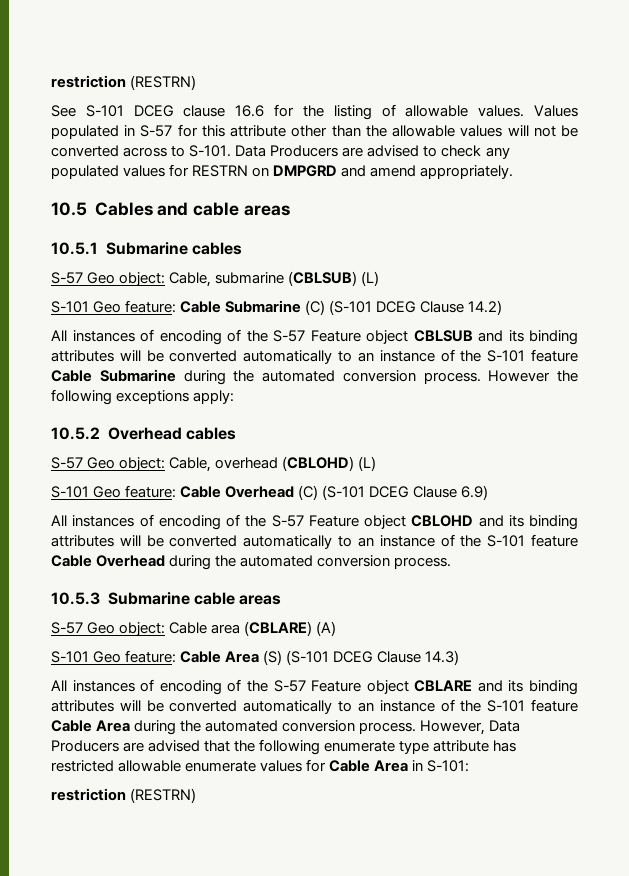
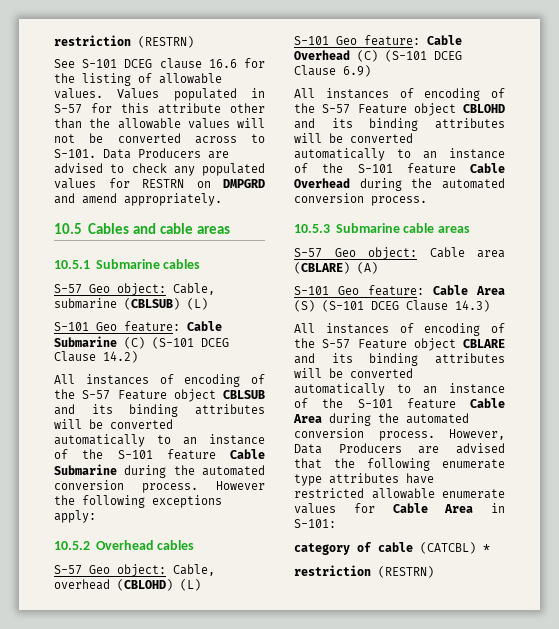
[433,740,517,752] attribute has -> [329,473,434,484] attributes have
(470, 766) none -> [294,542,490,555] // category of cable (CATCBL) *

